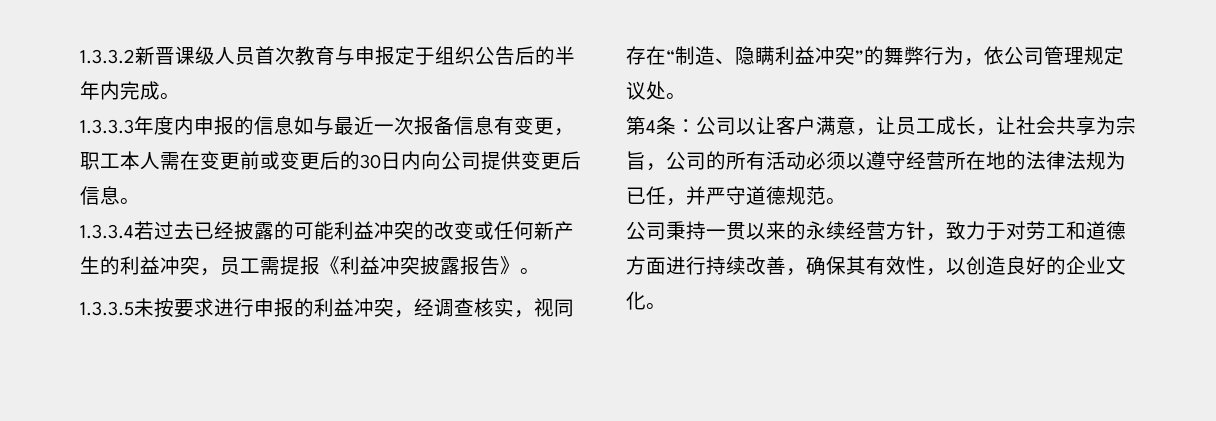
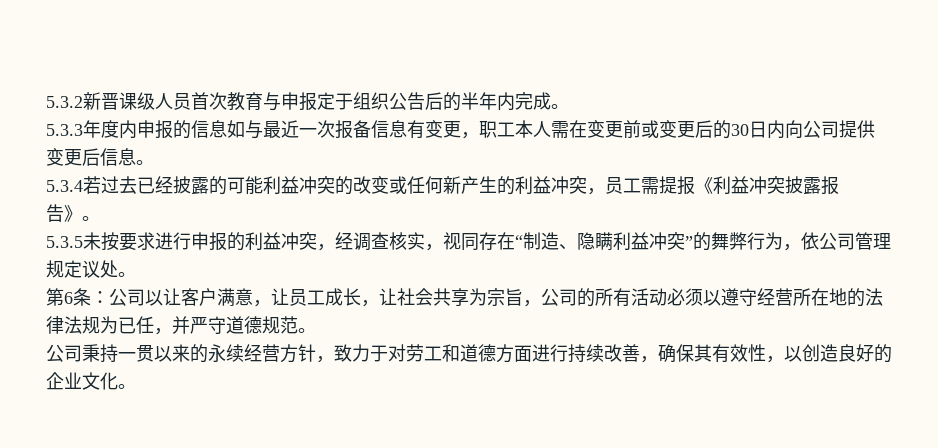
[80,49,135,64] 1.3.3.2 -> [46,96,83,108] 5.3.2
[80,119,134,134] 1.3.3.3 -> [46,124,83,136] 5.3.3
[80,224,134,239] 1.3.3.4 -> [46,180,83,192] 5.3.4
[80,301,134,316] 1.3.3.5 -> [46,236,83,248] 5.3.5
[646,120,656,133] 4 -> [64,292,73,304] 6

